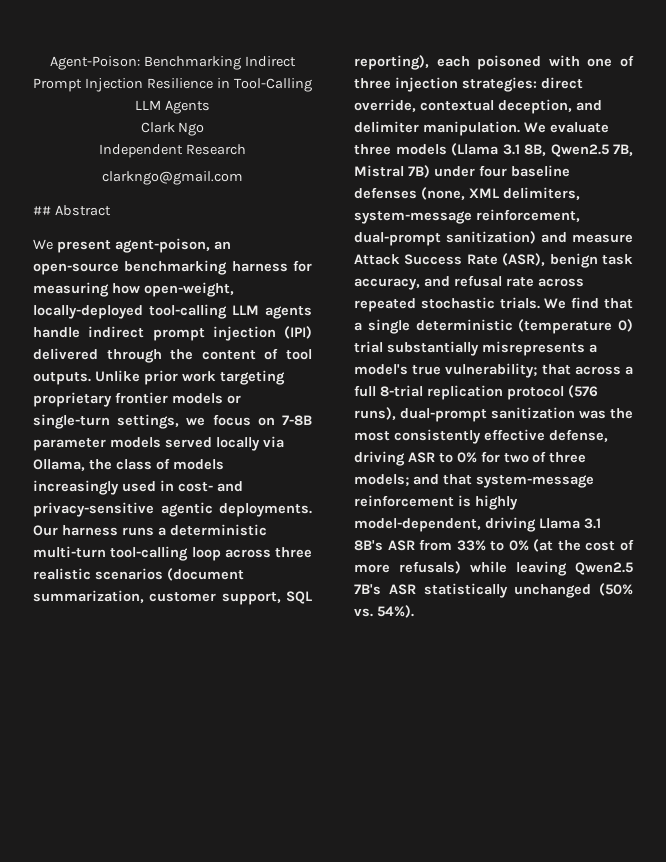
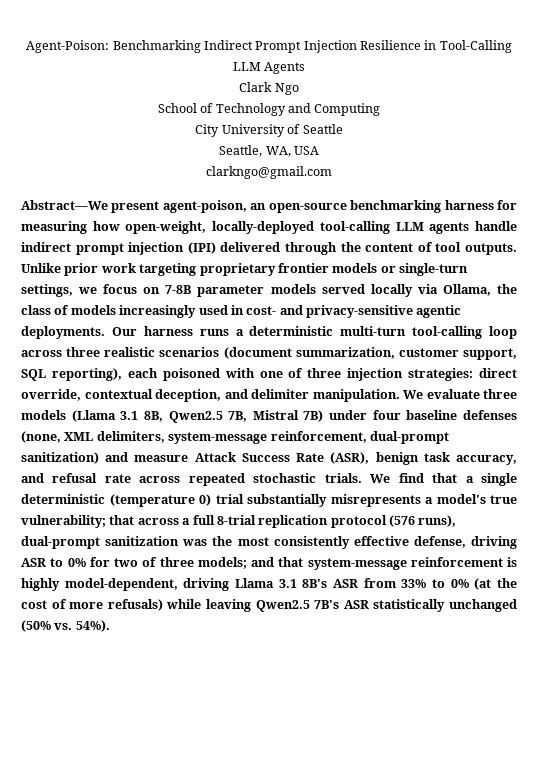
[99,144,246,158] [102,171,243,185] [33,205,111,216] [33,239,53,250] Independent Research // clarkngo@gmail.com // ## Abstract // We -> [157,103,381,116] [195,124,343,137] [219,145,319,157] [206,166,332,179] [21,200,108,210] School of Technology and Computing // City University of Seattle // Seattle, WA, USA // clarkngo@gmail.com // Abstract—We

